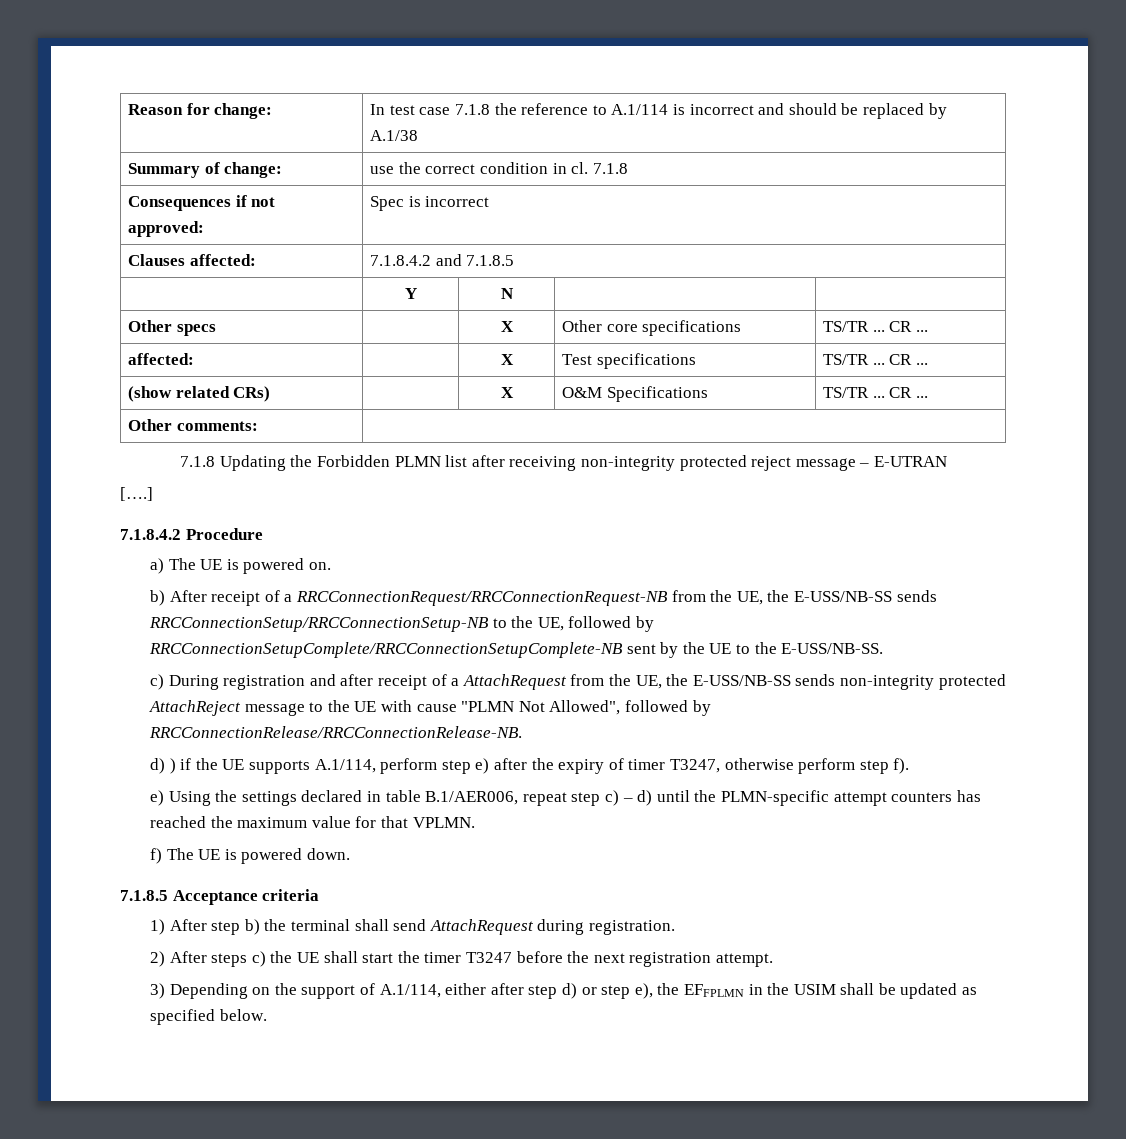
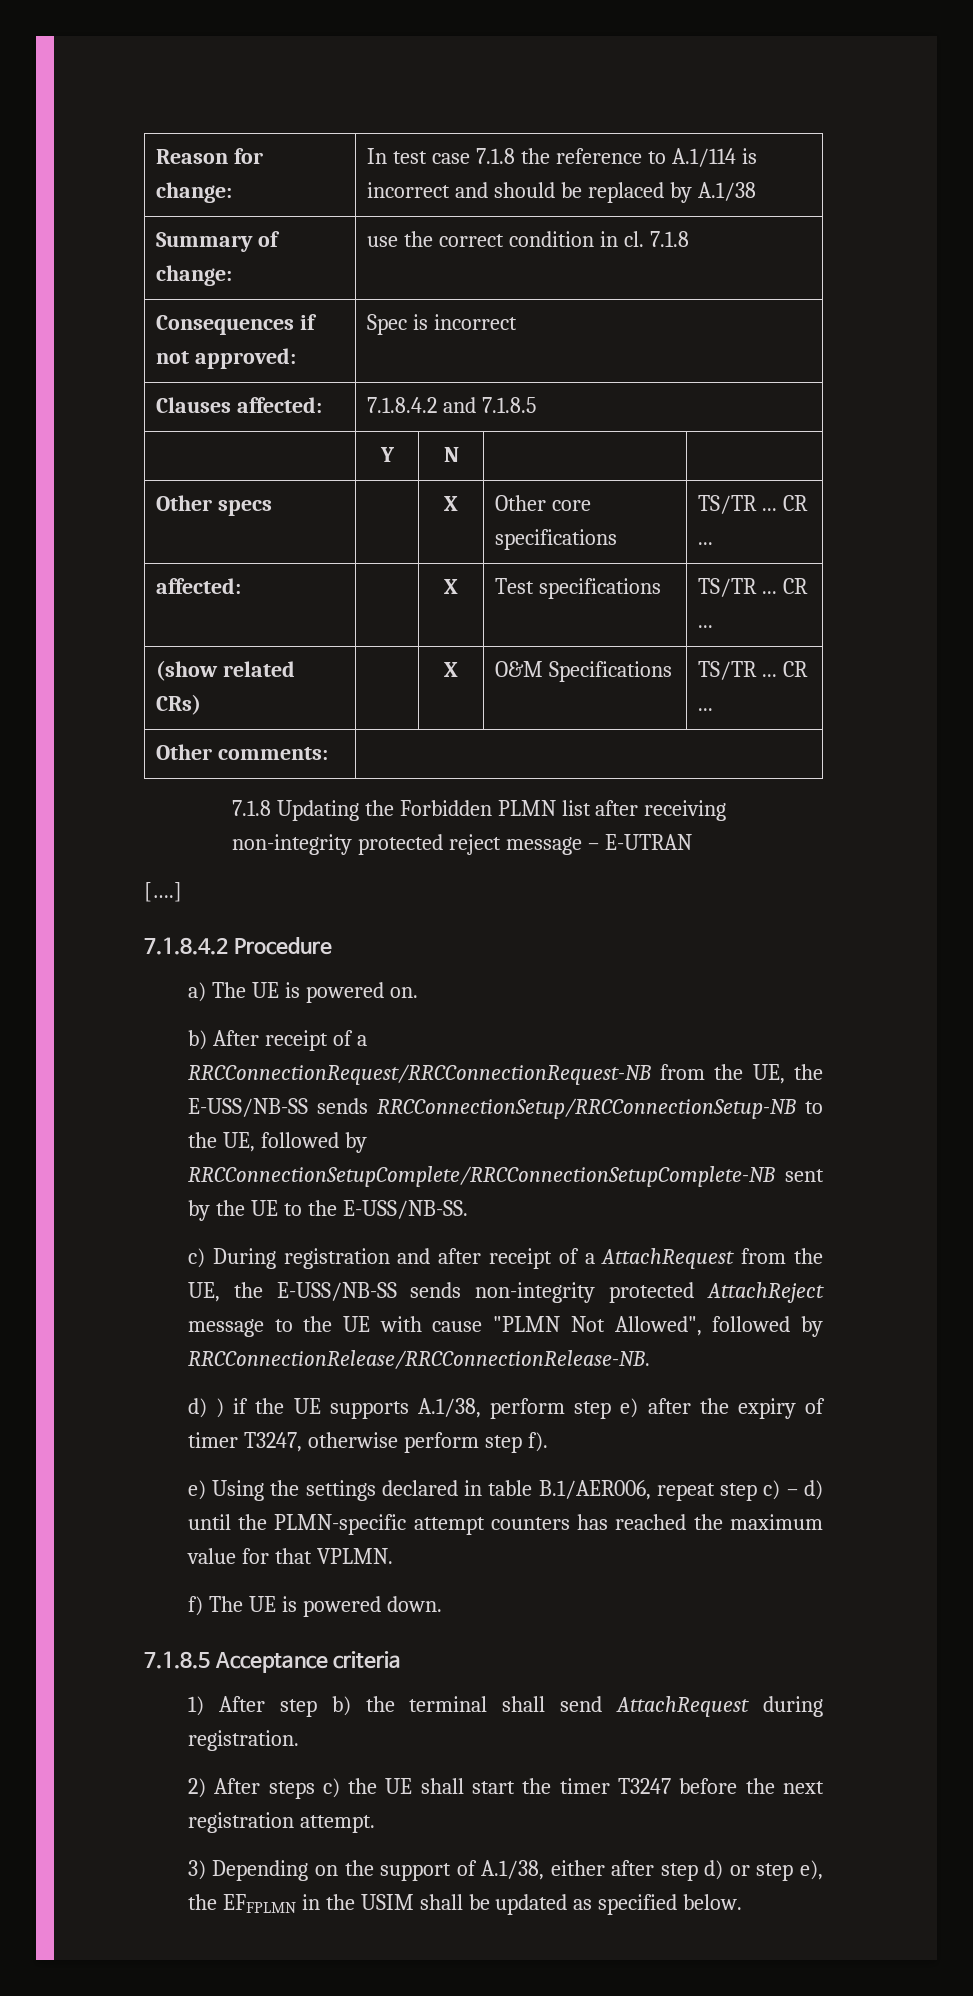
[314,759,376,773] A.1/114, -> [417,1398,481,1418] A.1/38,
[379,984,441,998] A.1/114, -> [481,1860,545,1880] A.1/38,

